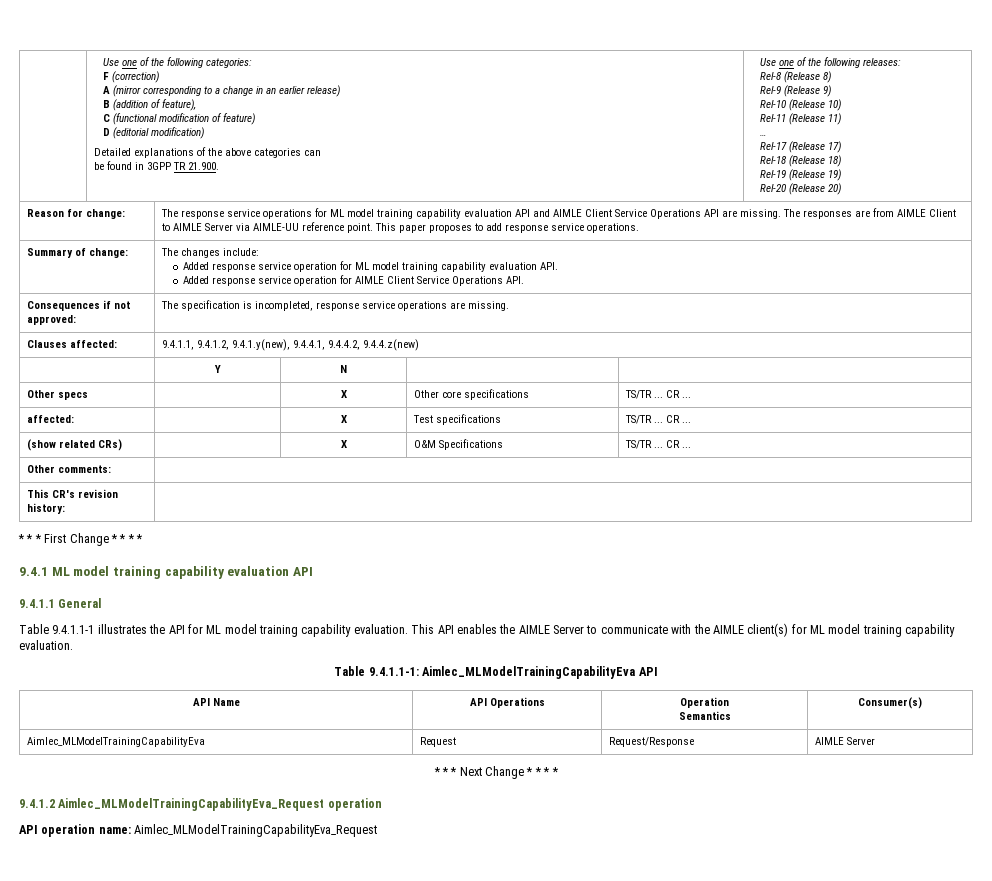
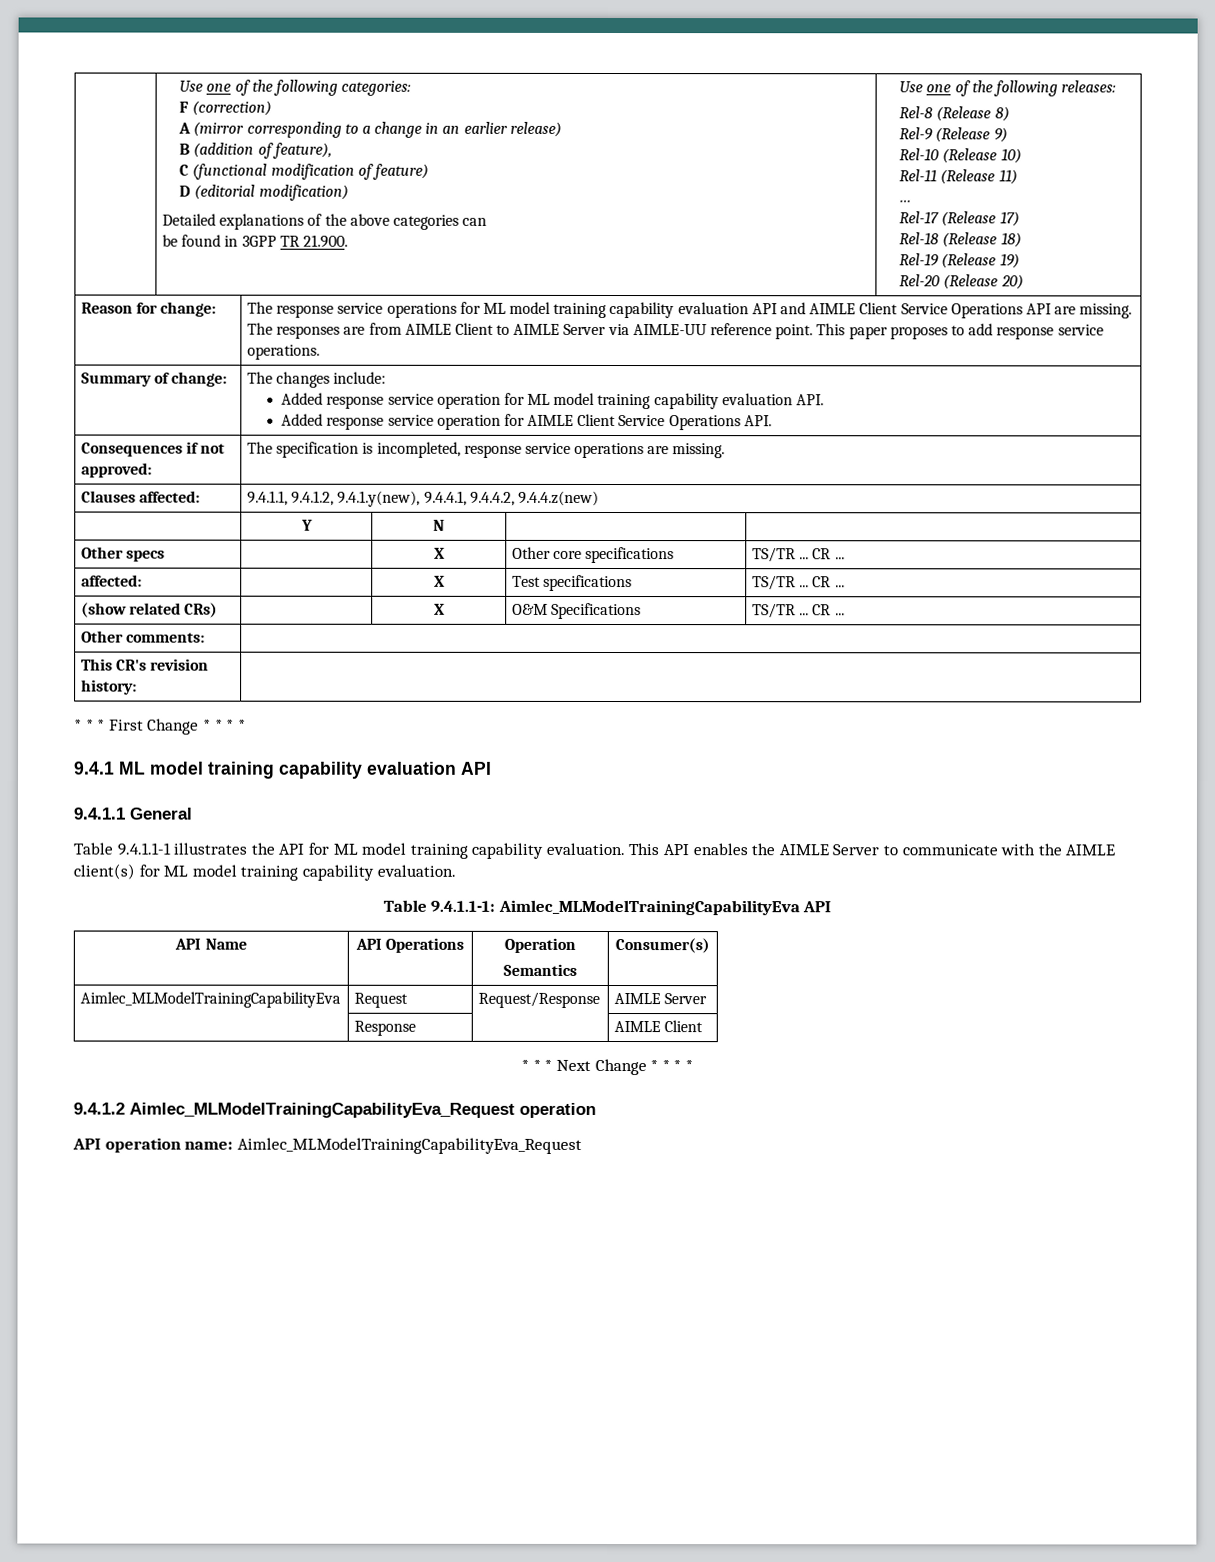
(876, 741) none -> [353,1020,416,1036] [613,1020,704,1033] // | Response | | AIMLE Client

